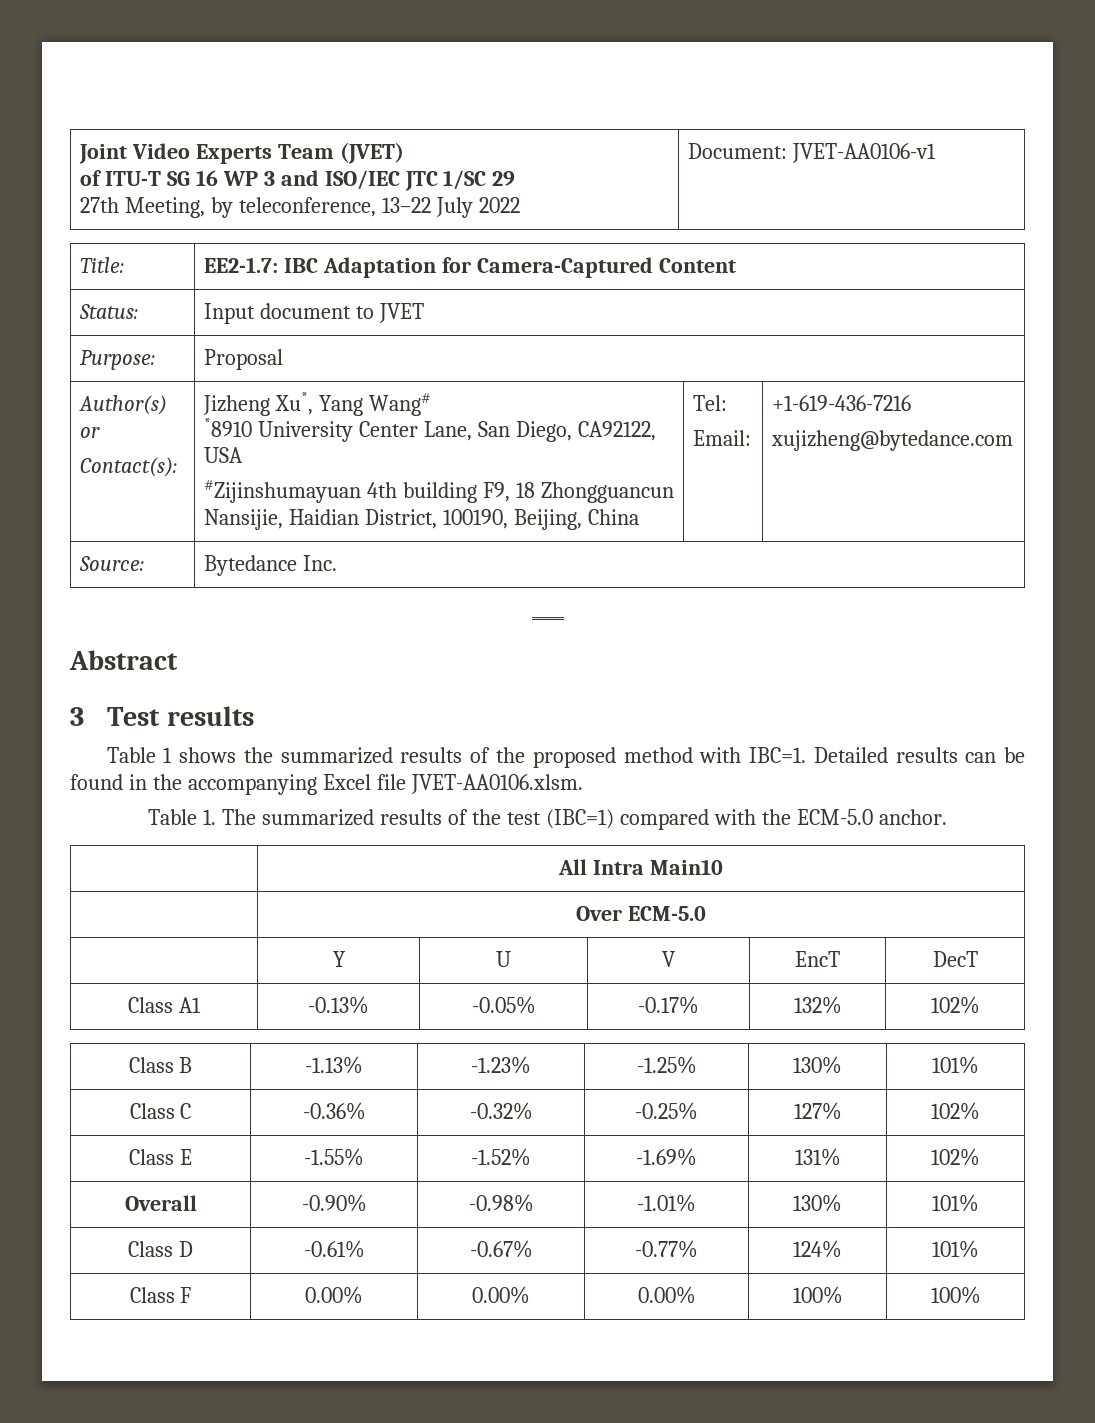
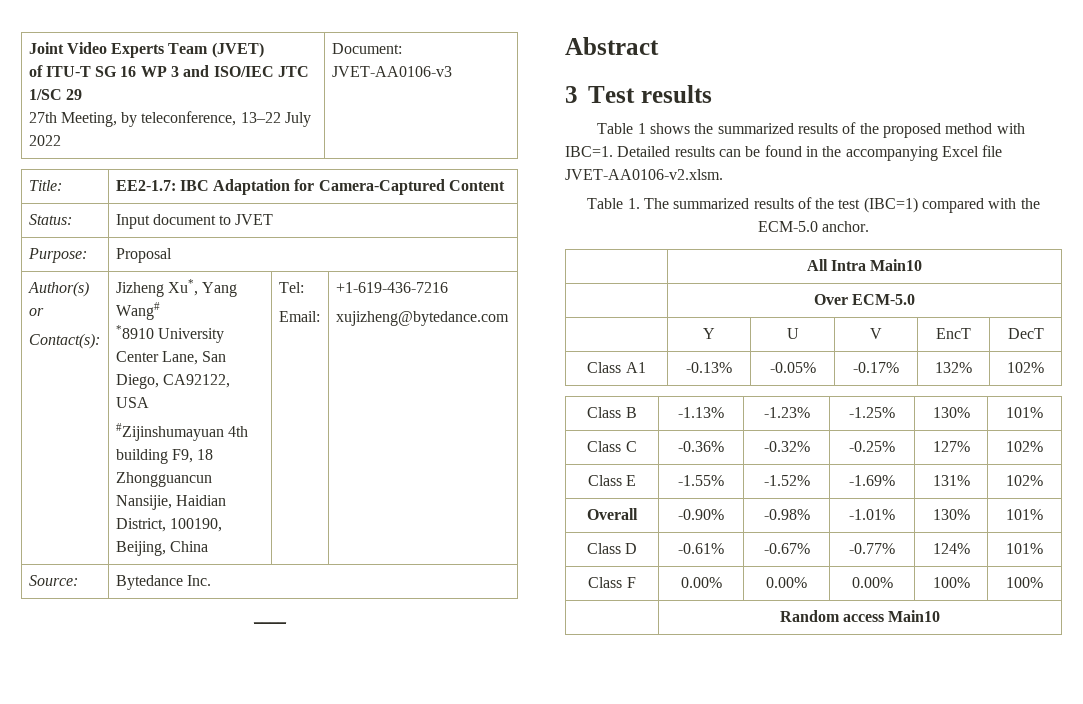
[791,143,936,163] JVET-AA0106-v1 -> [331,66,452,77] JVET-AA0106-v3
[410,774,583,794] JVET-AA0106.xlsm. -> [565,169,723,180] JVET-AA0106-v2.xlsm.
(981, 1295) none -> [779,610,941,622] // | Random access Main10

